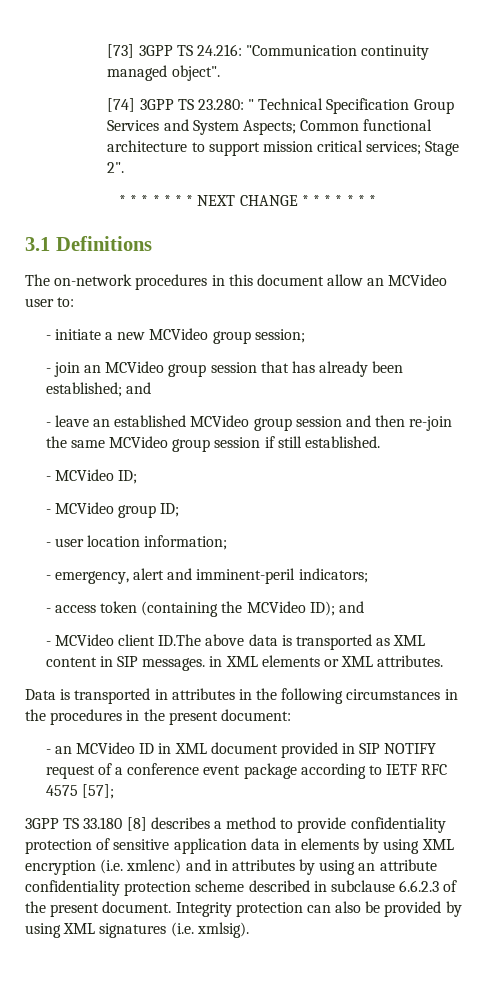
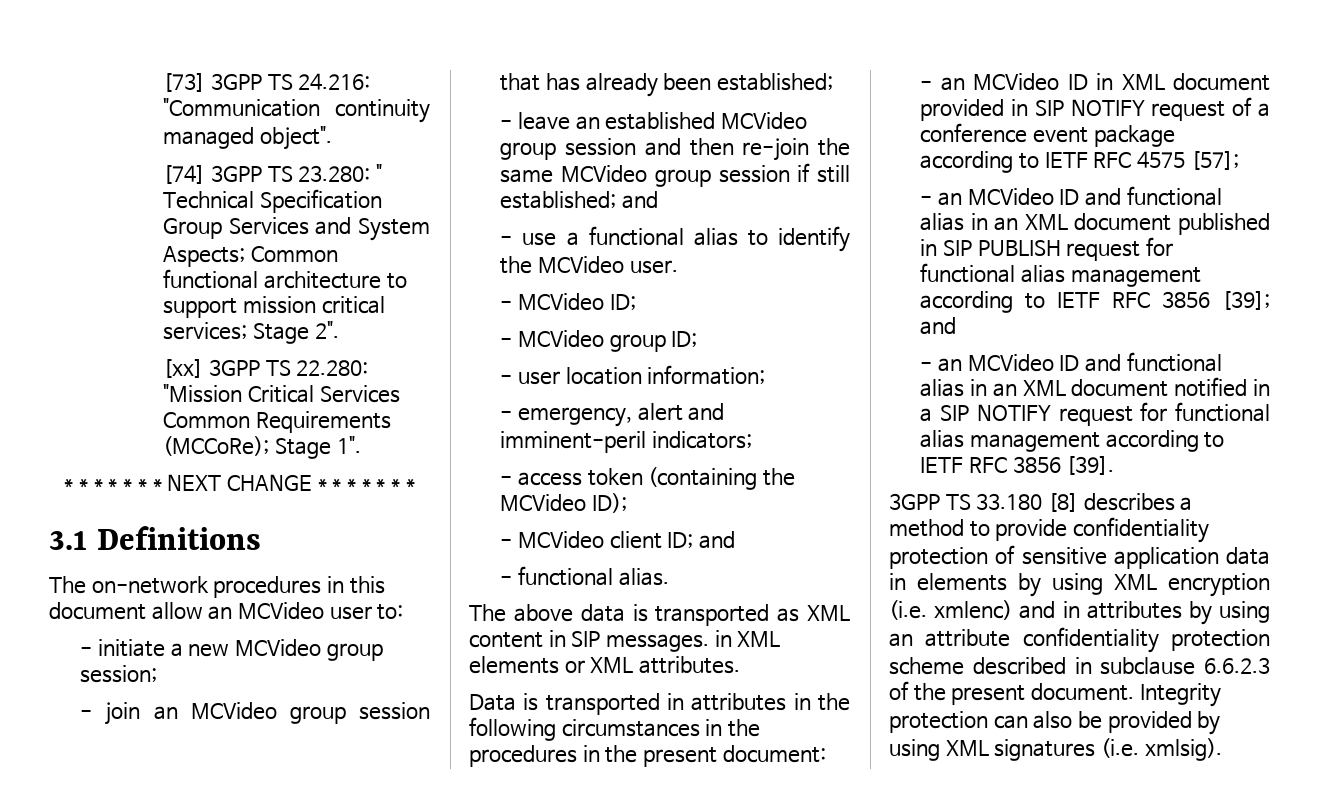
(125, 167) none -> [163,359,369,378] [163,384,400,403] [163,411,391,433] [163,436,361,459] // [xx] 3GPP TS 22.280: "Mission Critical Services Common Requirements (MCCoRe); Stage 1".
[125,382,151,394] and -> (833, 82) none
[304,436,380,448] established. -> [500,191,658,209] [500,226,850,252] [500,256,678,274] established; and // - use a functional alias to identify the MCVideo user.
[338,601,364,613] and -> (627, 503) none
[158,634,202,646] ID.The -> [667,531,735,549] [500,566,669,586] [469,604,506,622] ID; and // - functional alias. // The
(114, 791) none -> [920,186,1222,206] [920,213,1270,235] [920,237,1173,261] [920,263,1201,287] [920,291,1270,313] [920,317,957,335] [920,352,1222,372] [920,377,1270,397] [920,402,1270,426] [920,430,1225,452] [920,456,1115,475] // - an MCVideo ID and functional alias in an XML document published in SIP PUBLISH request for functional alias management according to IETF RFC 3856 [39]; and // - an MCVideo ID and functional alias in an XML document notified in a SIP NOTIFY request for functional alias management according to IETF RFC 3856 [39].

